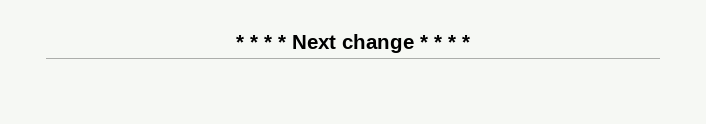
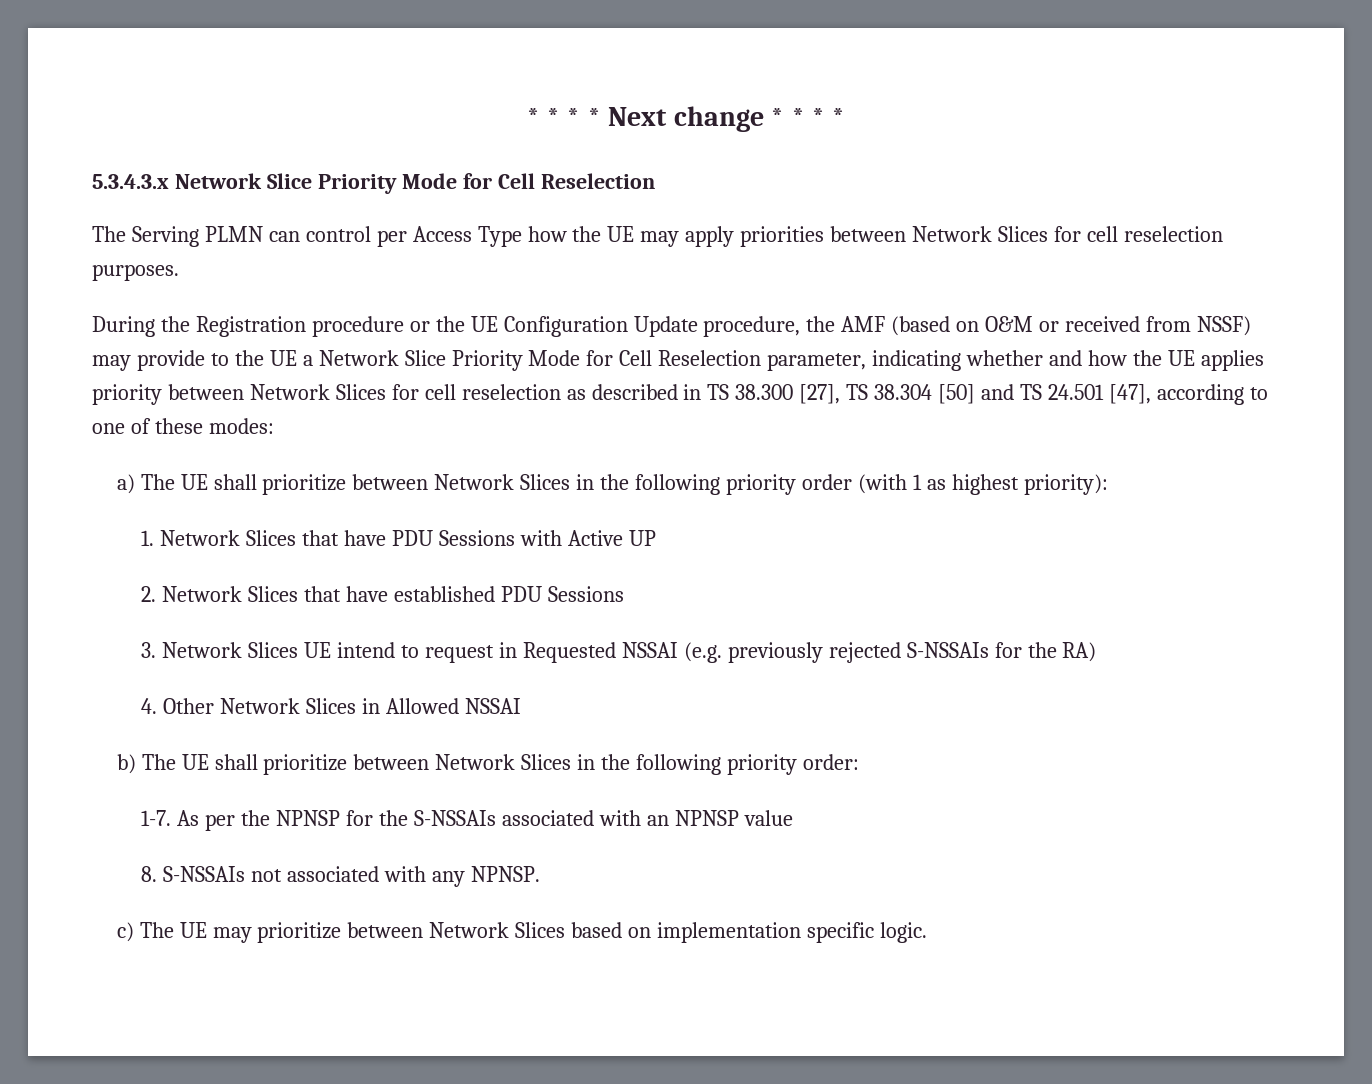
(470, 42) none -> [92,173,655,194] [92,226,1223,247] [92,264,179,281] [92,316,1251,337] [92,350,1264,371] [92,384,1268,405] [92,418,274,434] [116,474,1108,495] [141,530,656,546] [141,586,624,602] [141,642,1097,663] [141,698,522,714] [116,754,859,775] [141,810,793,831] [141,866,541,887] [116,922,927,943] // 5.3.4.3.x Network Slice Priority Mode for Cell Reselection // The Serving PLMN can control per Access Type how the UE may apply priorities between Network Slices for cell reselection purposes. // During the Registration procedure or the UE Configuration Update procedure, the AMF (based on O&M or received from NSSF) may provide to the UE a Network Slice Priority Mode for Cell Reselection parameter, indicating whether and how the UE applies priority between Network Slices for cell reselection as described in TS 38.300 [27], TS 38.304 [50] and TS 24.501 [47], according to one of these modes: // a) The UE shall prioritize between Network Slices in the following priority order (with 1 as highest priority): // 1. Network Slices that have PDU Sessions with Active UP // 2. Network Slices that have established PDU Sessions // 3. Network Slices UE intend to request in Requested NSSAI (e.g. previously rejected S-NSSAIs for the RA) // 4. Other Network Slices in Allowed NSSAI // b) The UE shall prioritize between Network Slices in the following priority order: // 1-7. As per the NPNSP for the S-NSSAIs associated with an NPNSP value // 8. S-NSSAIs not associated with any NPNSP. // c) The UE may prioritize between Network Slices based on implementation specific logic.

